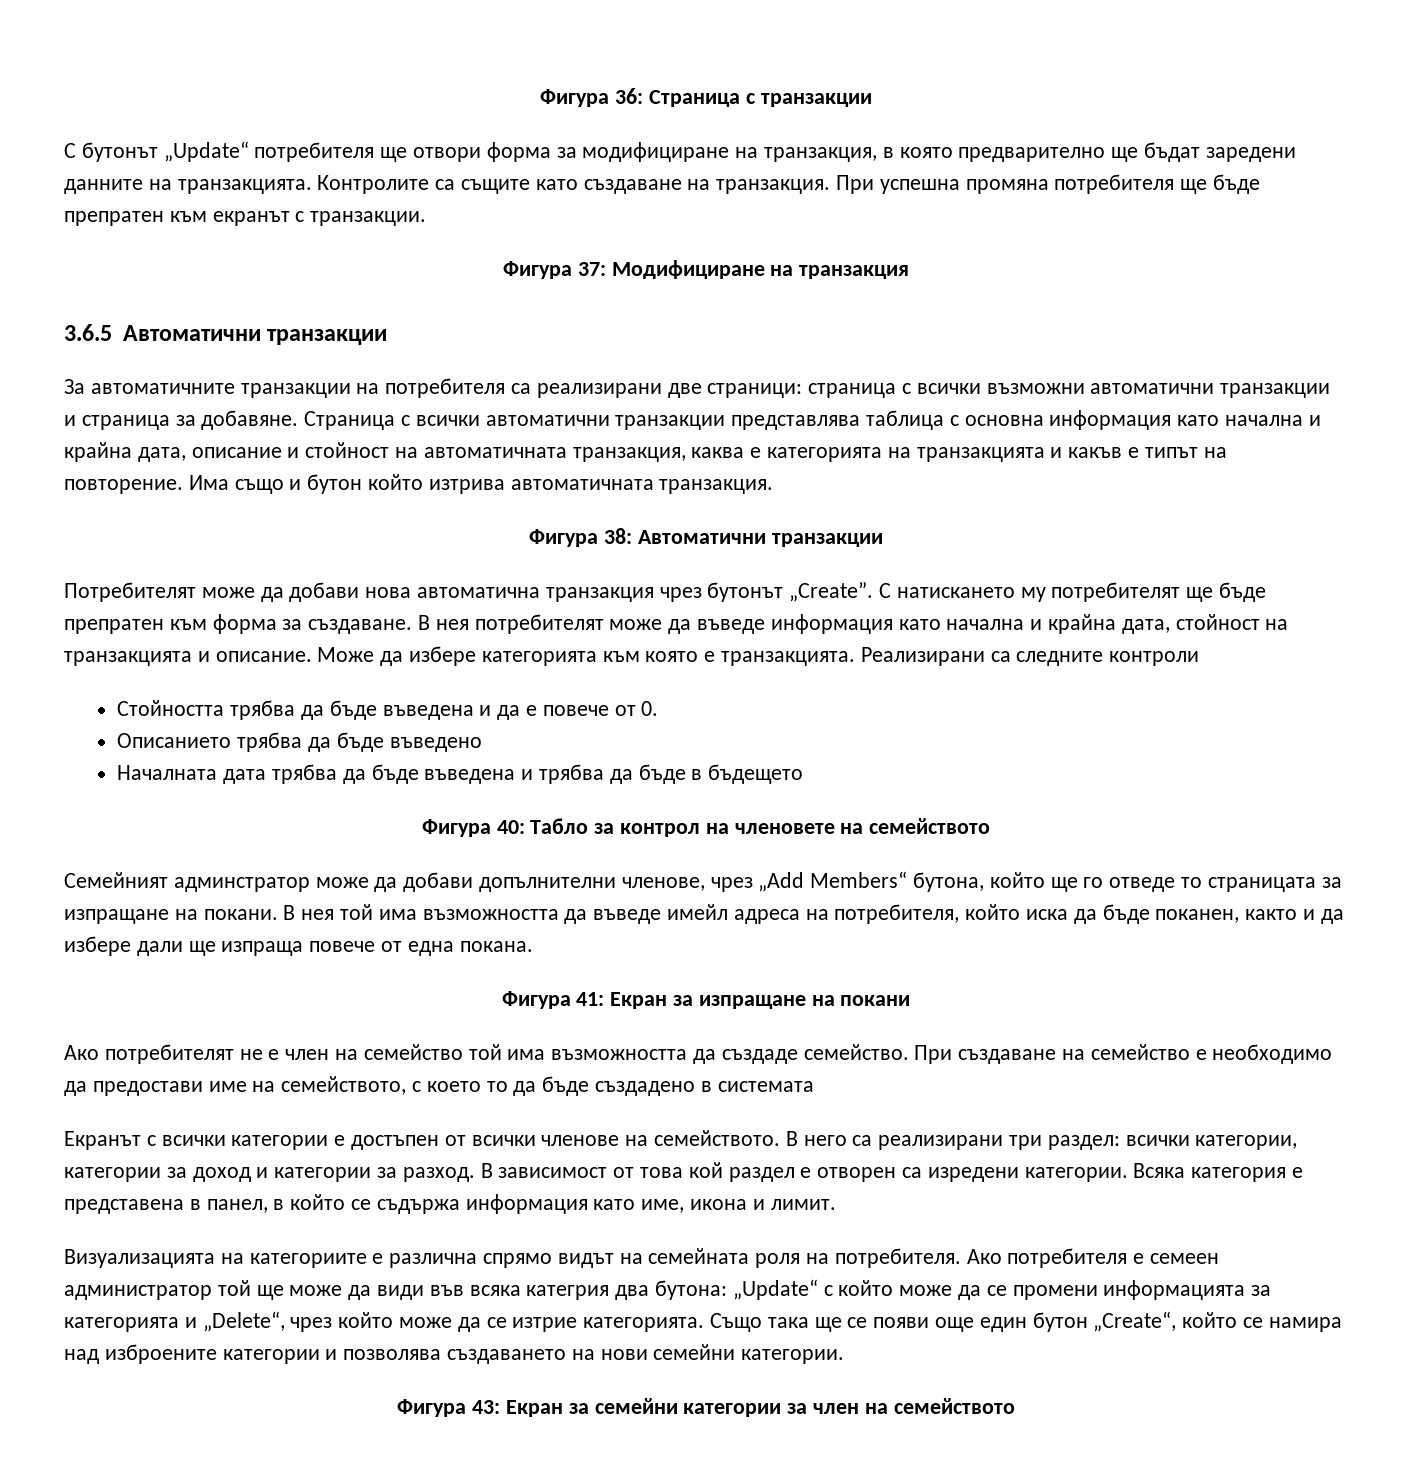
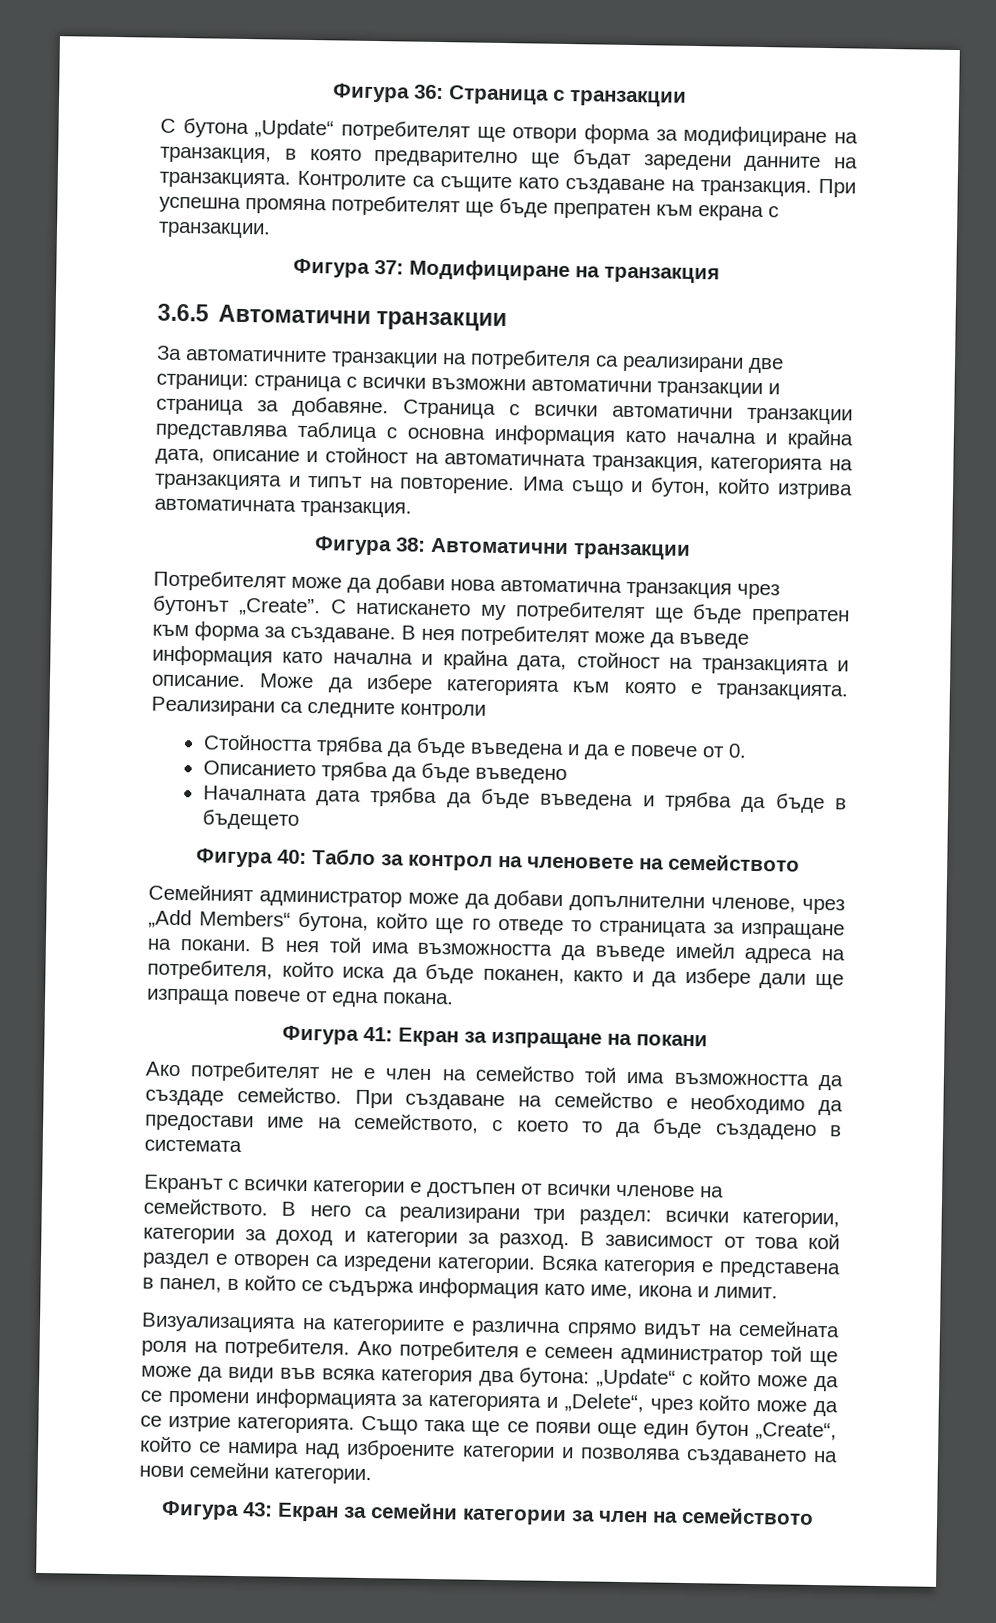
[81,141,375,162] бутонът „Update“ потребителя -> [182,118,471,142] бутона „Update“ потребителят
[1054,174,1261,194] [64,211,290,226] потребителя ще бъде препратен към екранът -> [331,195,764,222] потребителят ще бъде препратен към екрана
[691,447,762,458] каква е -> (704, 464) none
[1068,447,1140,458] какъв е -> (301, 481) none
[307,474,363,494] бутон -> [649,477,711,498] бутон,
[173,877,310,892] админстратор -> [258,890,402,908] администратор
[526,1285,610,1300] категрия -> [380,1369,473,1386] категория

